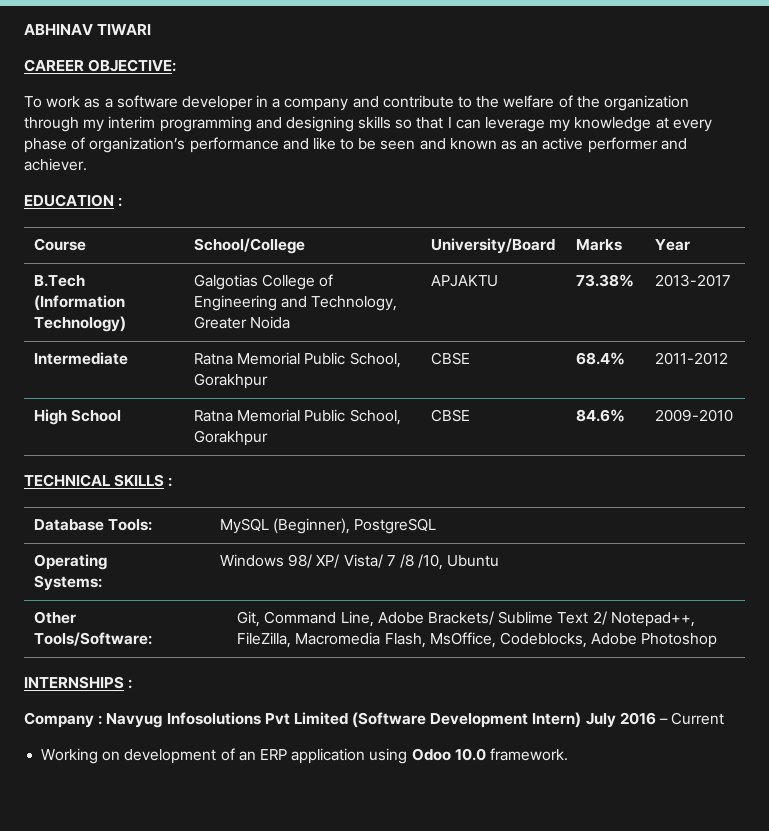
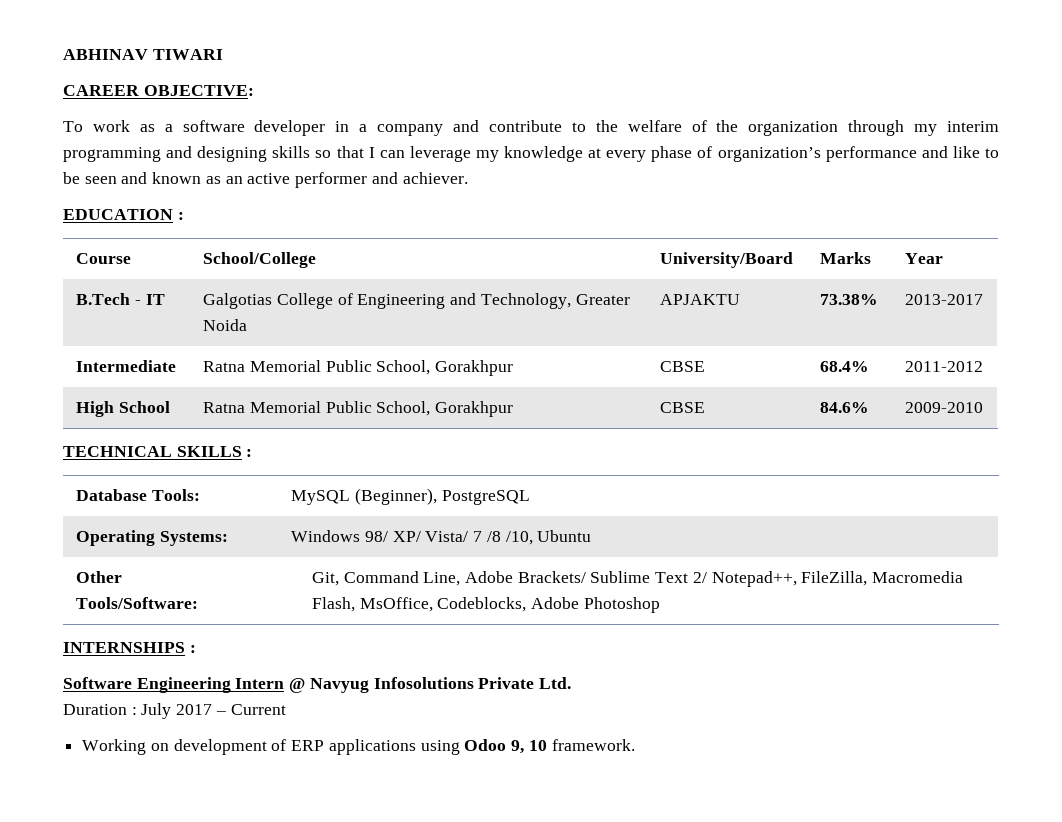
[33,295,125,311] [33,316,126,332] (Information Technology) -> [134,294,165,305] - IT
[24,712,656,728] Company : Navyug Infosolutions Pvt Limited (Software Development Intern) July 2016 -> [63,677,572,693] [63,703,213,719] Software Engineering Intern @ Navyug Infosolutions Private Ltd. // Duration : July 2017
[238,748,486,764] an ERP application using Odoo 10.0 -> [291,739,547,755] ERP applications using Odoo 9, 10

